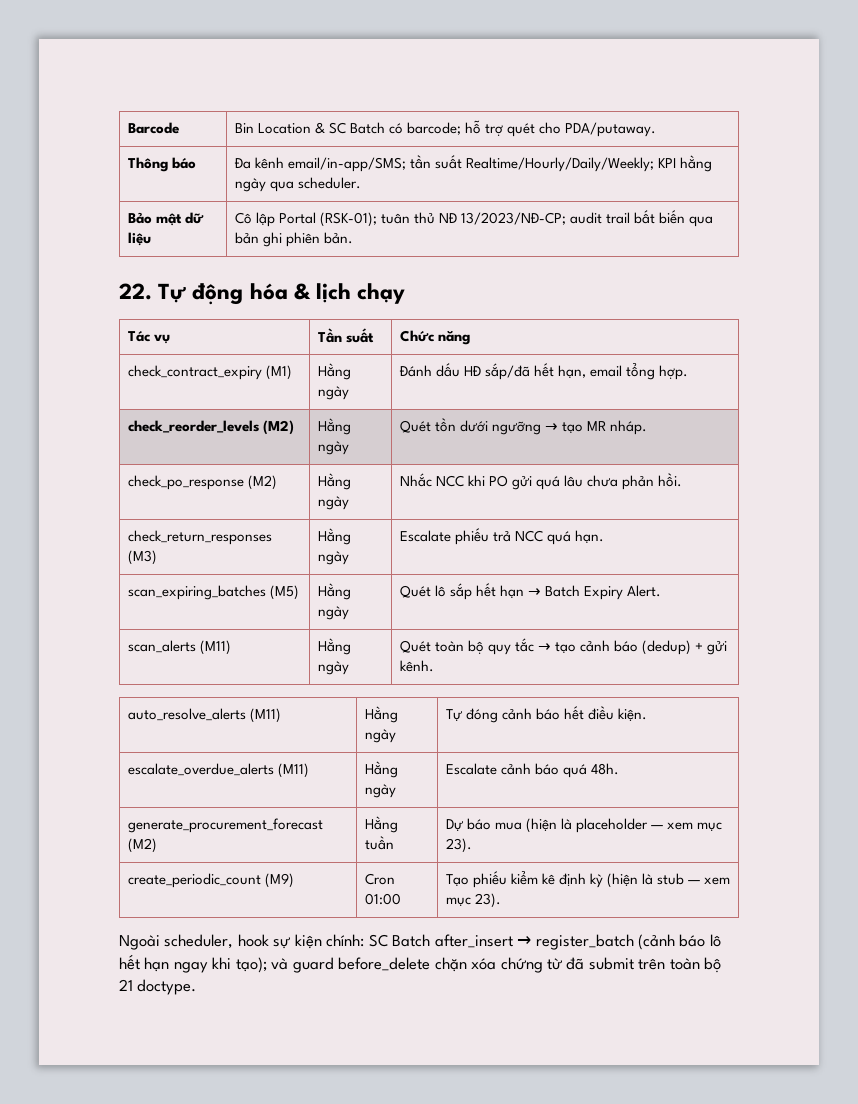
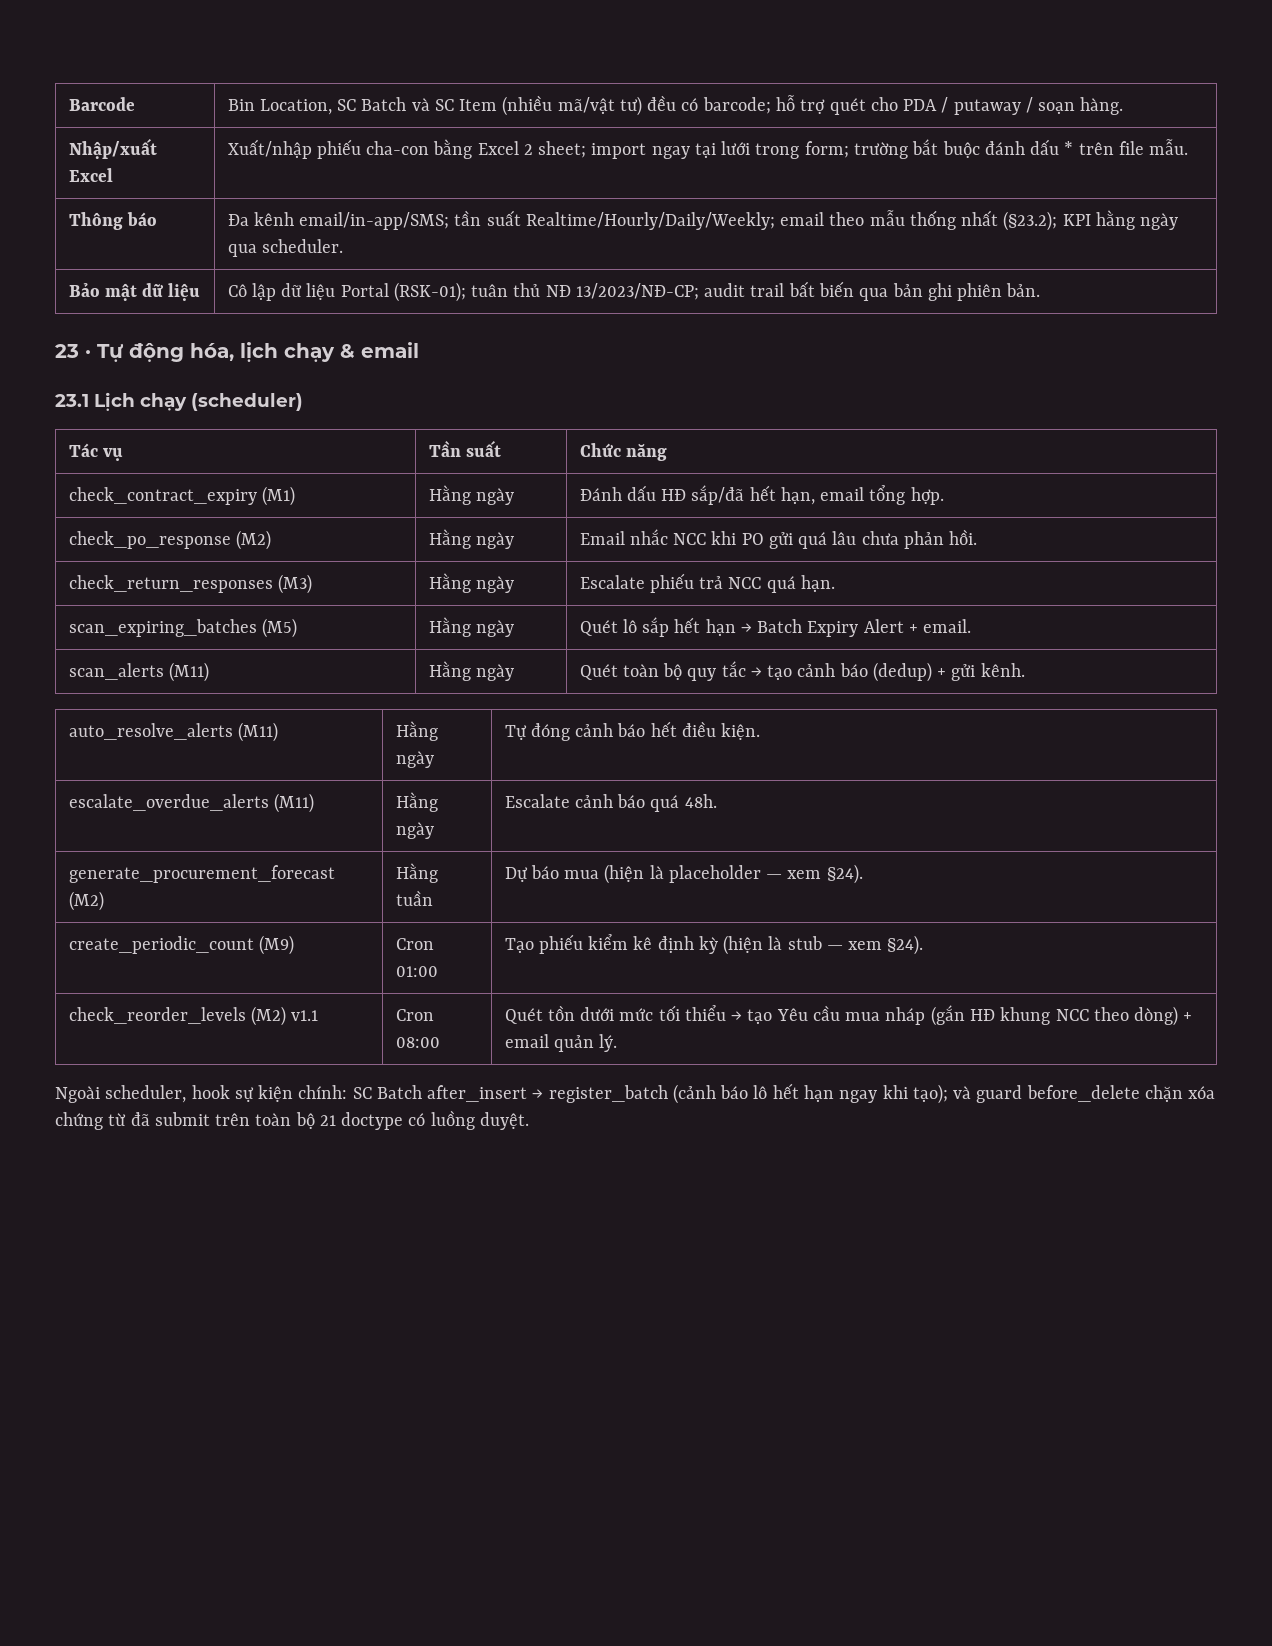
[257,122,385,134] Location & SC Batch -> [259,95,677,116] Location, SC Batch và SC Item (nhiều mã/vật tư) đều
[565,122,657,137] PDA/putaway. -> [903,97,1124,115] [68,139,157,159] [68,168,113,182] [227,139,1189,159] PDA / putaway / soạn hàng. // Nhập/xuất Excel | Xuất/nhập phiếu cha-con bằng Excel 2 sheet; import ngay tại lưới trong form; trường bắt buộc đánh dấu * trên file mẫu.
(654, 164) none -> [780,210,1058,231] email theo mẫu thống nhất (§23.2);
(275, 219) none -> [281,283,336,300] dữ liệu
[119,283,406,305] 22. Tự động hóa & lịch chạy -> [55,342,419,362] [55,392,303,411] 23 · Tự động hóa, lịch chạy & email // 23.1 Lịch chạy (scheduler)
[127,420,294,435] [317,418,351,435] [317,441,349,455] [399,418,647,435] // check_reorder_levels (M2) | Hằng ngày | Quét tồn dưới ngưỡng → tạo MR nháp. -> (944, 496) none
[399,473,432,487] Nhắc -> [579,529,668,545] Email nhắc
[627,585,662,597] Alert. -> [863,619,972,633] Alert + email.
[697,822,723,831] [445,838,472,853] mục 23). -> [826,864,863,884] §24).
[445,893,501,908] mục 23). -> [887,935,924,955] [68,1006,319,1026] [395,1009,434,1021] [395,1037,440,1048] [504,1005,1193,1026] [504,1034,618,1052] §24). // check_reorder_levels (M2) v1.1 | Cron 08:00 | Quét tồn dưới mức tối thiểu → tạo Yêu cầu mua nháp (gắn HĐ khung NCC theo dòng) + email quản lý.
[137,979,197,995] doctype. -> [341,1110,529,1130] doctype có luồng duyệt.

